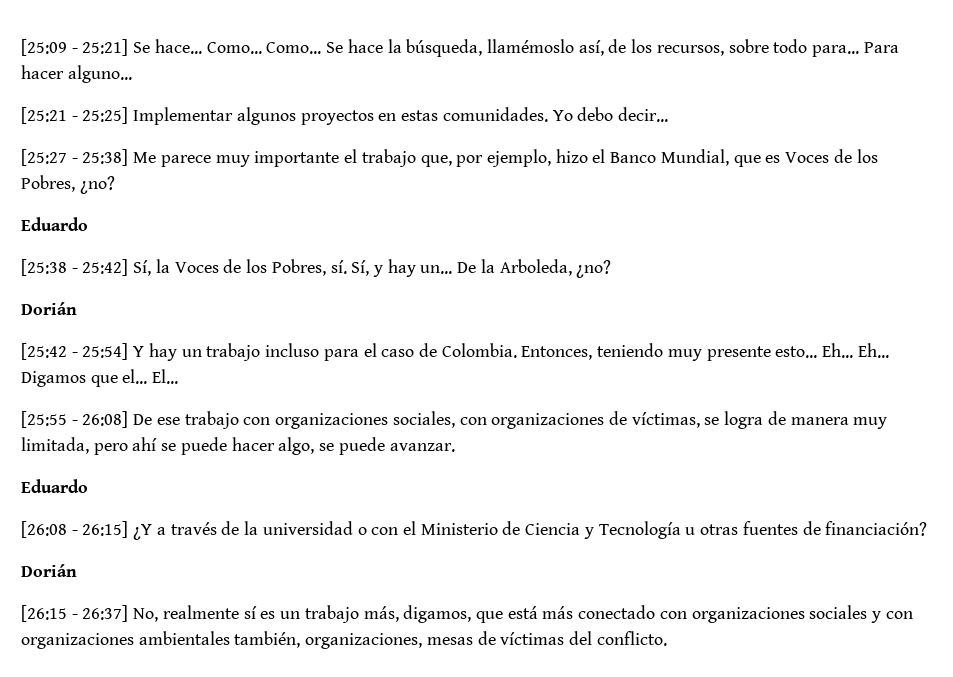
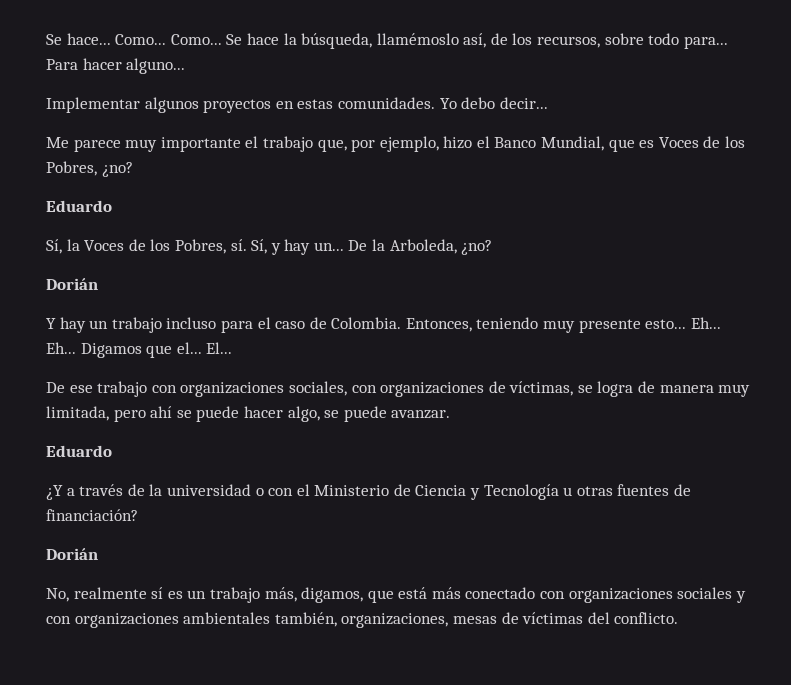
[21,39,129,56] [25:09 - 25:21] -> (46, 39) none
[21,107,129,124] [25:21 - 25:25] -> (186, 66) none
[21,149,129,166] [25:27 - 25:38] -> (548, 103) none
[21,259,129,276] [25:38 - 25:42] -> (112, 206) none
[21,343,129,360] [25:42 - 25:54] -> (98, 284) none
[21,411,129,428] [25:55 - 26:08] -> (233, 348) none
[21,521,129,538] [26:08 - 26:15] -> (112, 451) none
[21,605,129,622] [26:15 - 26:37] -> (98, 554) none

